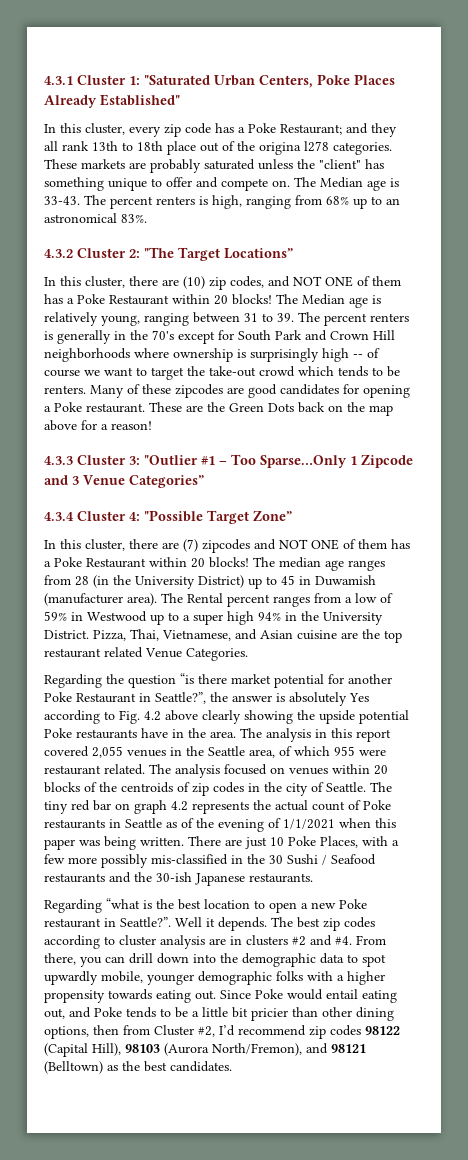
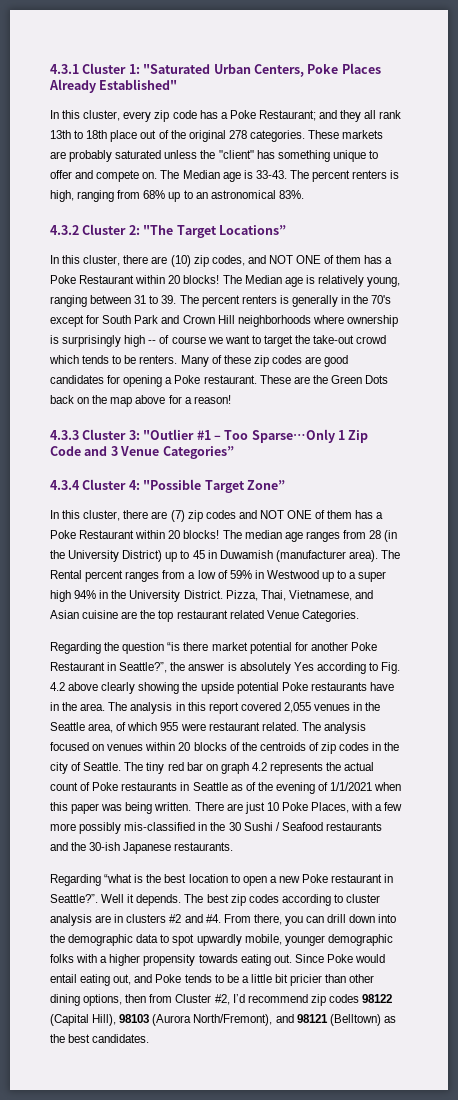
[259,141,329,155] origina l278 -> [188,130,247,142] original 278
[175,384,223,398] zipcodes -> [253,355,302,367] zip codes
[361,454,413,468] Zipcode -> [348,430,369,443] [50,446,81,456] Zip Code
[202,539,250,553] zipcodes -> [187,510,236,522] zip codes
[212,1043,302,1056] North/Fremon), -> [193,1014,273,1026] North/Fremont),

